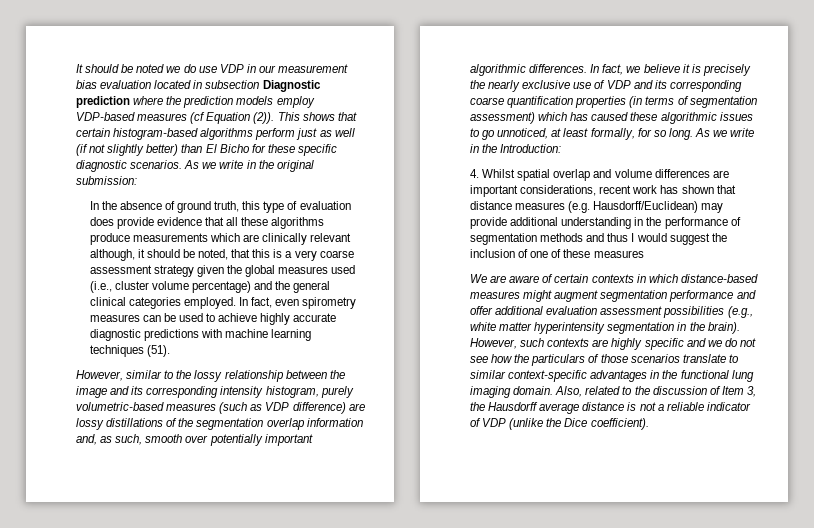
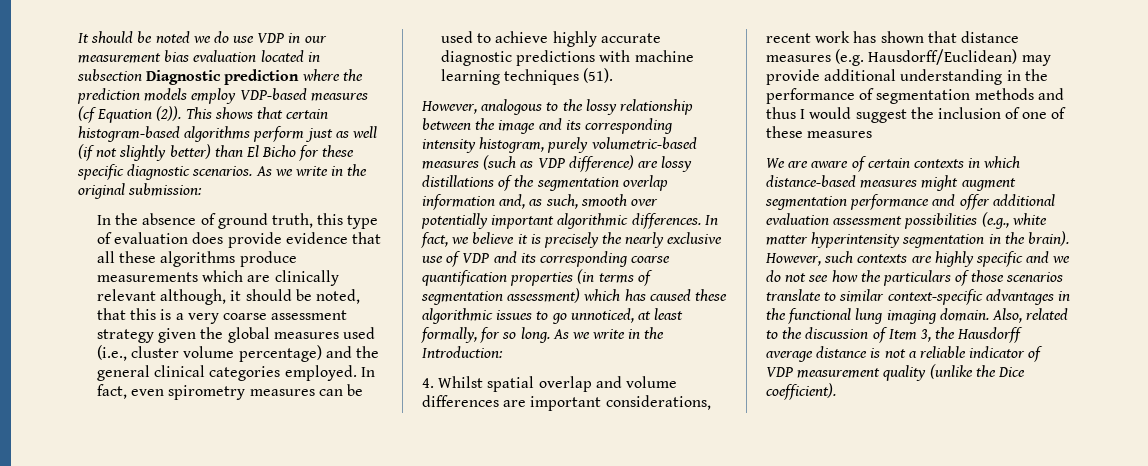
[126,370,163,379] similar -> [481,99,543,115] analogous
(507, 422) none -> [797,365,927,381] measurement quality

